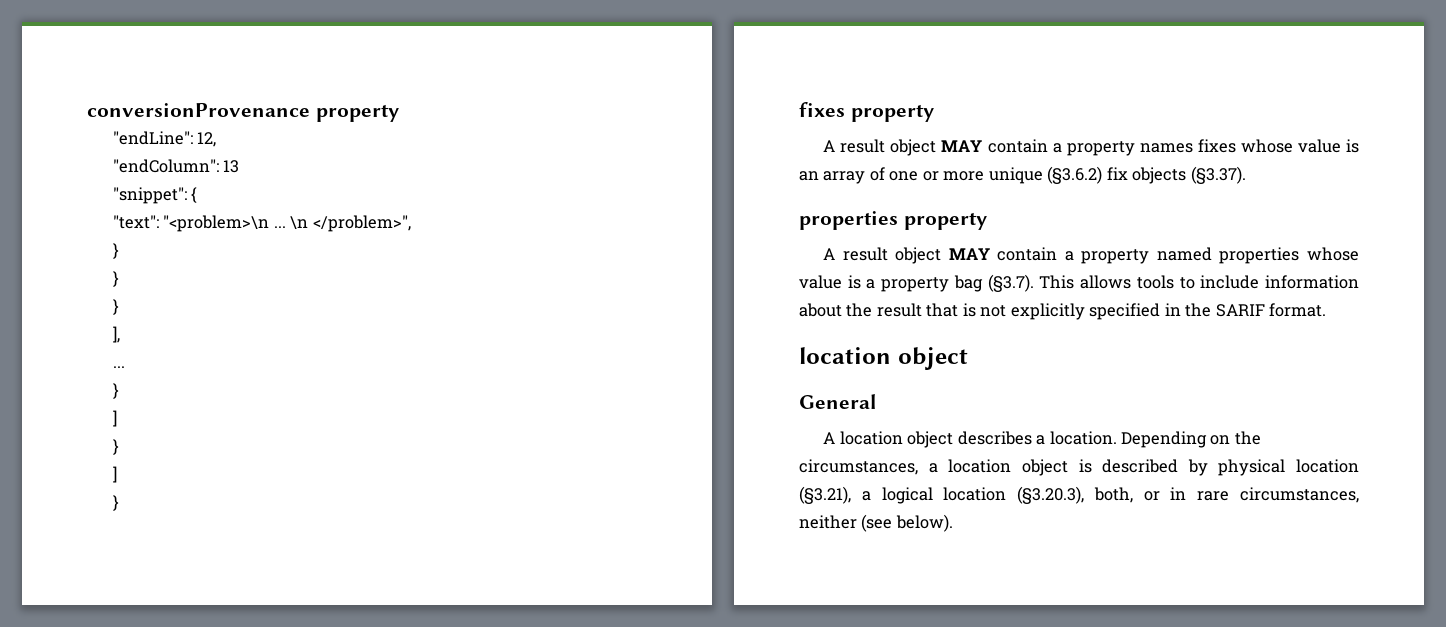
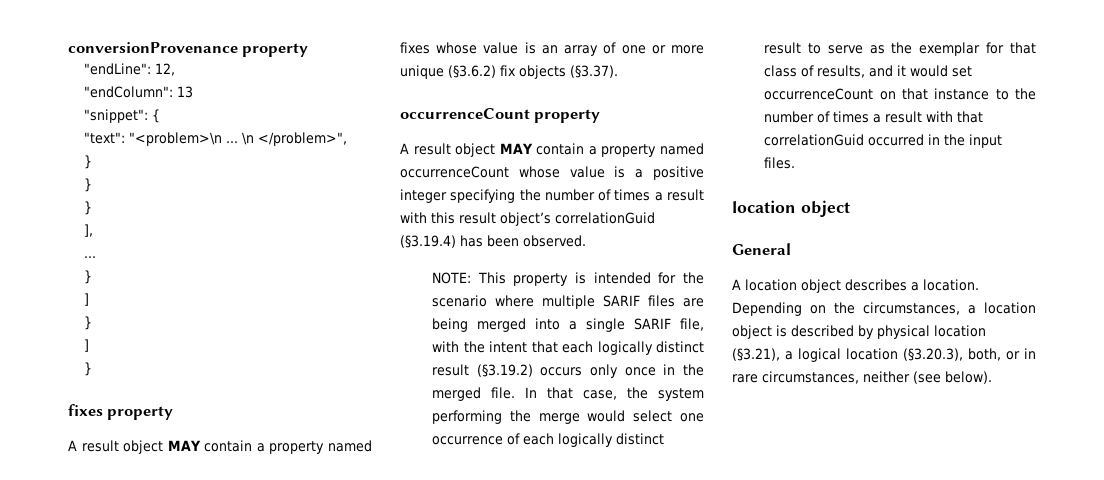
[1139,143,1193,153] names -> [328,440,372,452] named
[799,211,987,230] [823,247,1300,264] properties property // A result object MAY contain a property named properties -> [400,108,601,123] [400,143,704,157] [400,166,509,178] occurrenceCount property // A result object MAY contain a property named occurrenceCount
[881,274,1359,292] [799,303,1327,320] property bag (§3.7). This allows tools to include information about the result that is not explicitly specified in the SARIF format. -> [653,166,704,180] [400,189,704,203] [400,212,655,226] [400,235,586,248] [432,272,704,286] [432,295,704,309] [432,318,704,332] [432,341,704,355] [432,364,704,378] [432,387,704,401] [432,410,704,424] [432,433,665,447] [764,42,1036,56] [764,65,973,78] [764,88,1036,100] [764,111,984,123] [764,134,1003,148] [764,157,796,169] positive integer specifying the number of times a result with this result object’s correlationGuid (§3.19.4) has been observed. // NOTE: This property is intended for the scenario where multiple SARIF files are being merged into a single SARIF file, with the intent that each logically distinct result (§3.19.2) occurs only once in the merged file. In that case, the system performing the merge would select one occurrence of each logically distinct result to serve as the exemplar for that class of results, and it would set occurrenceCount on that instance to the number of times a result with that correlationGuid occurred in the input files.

